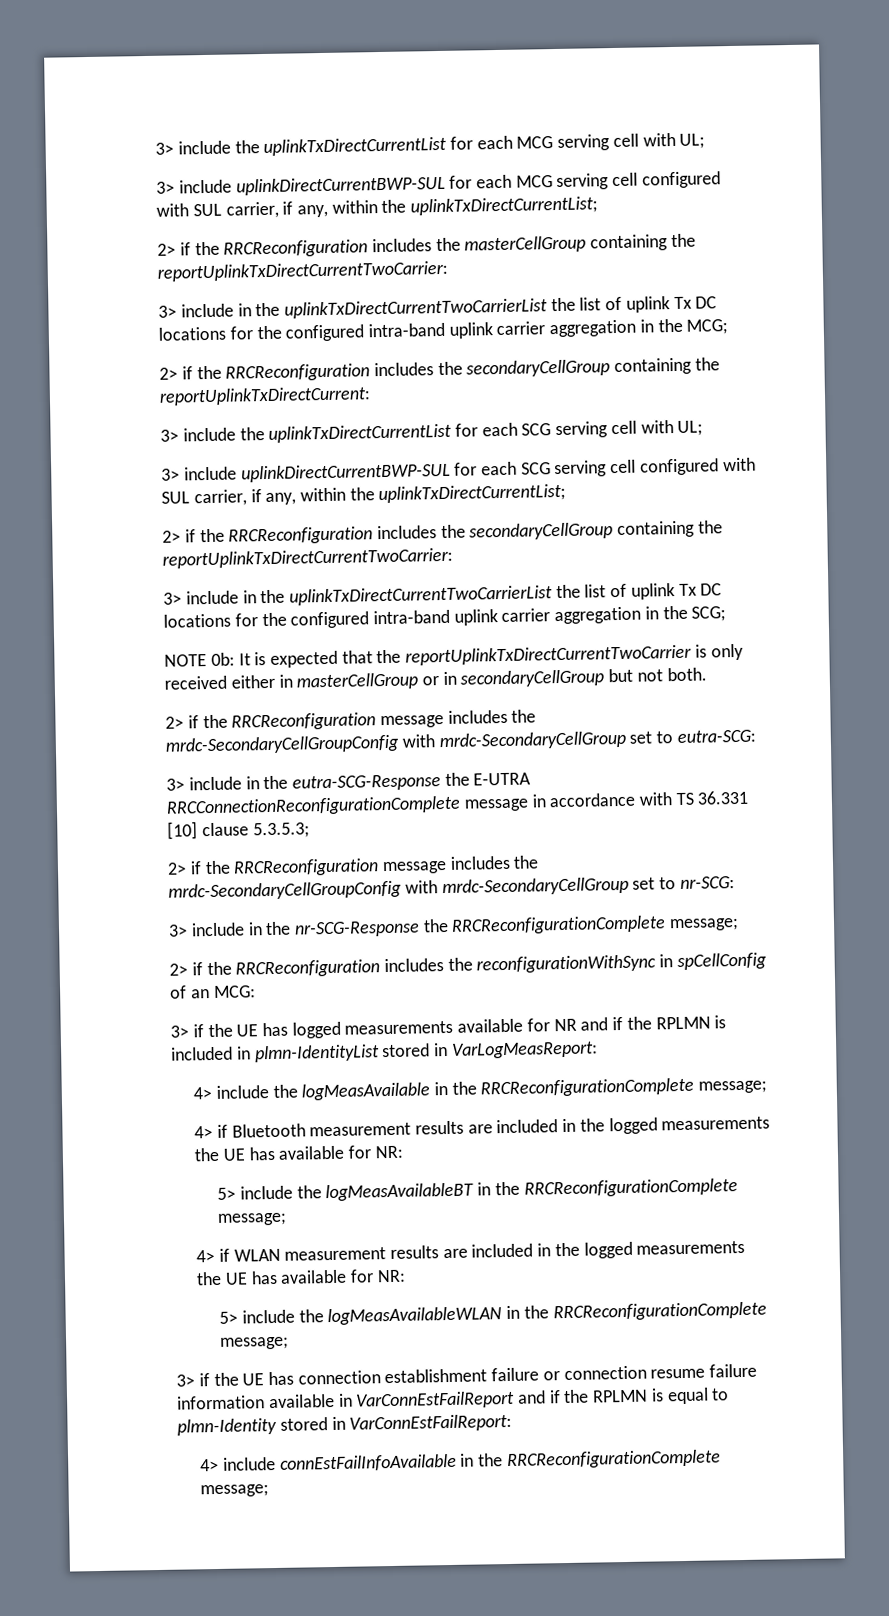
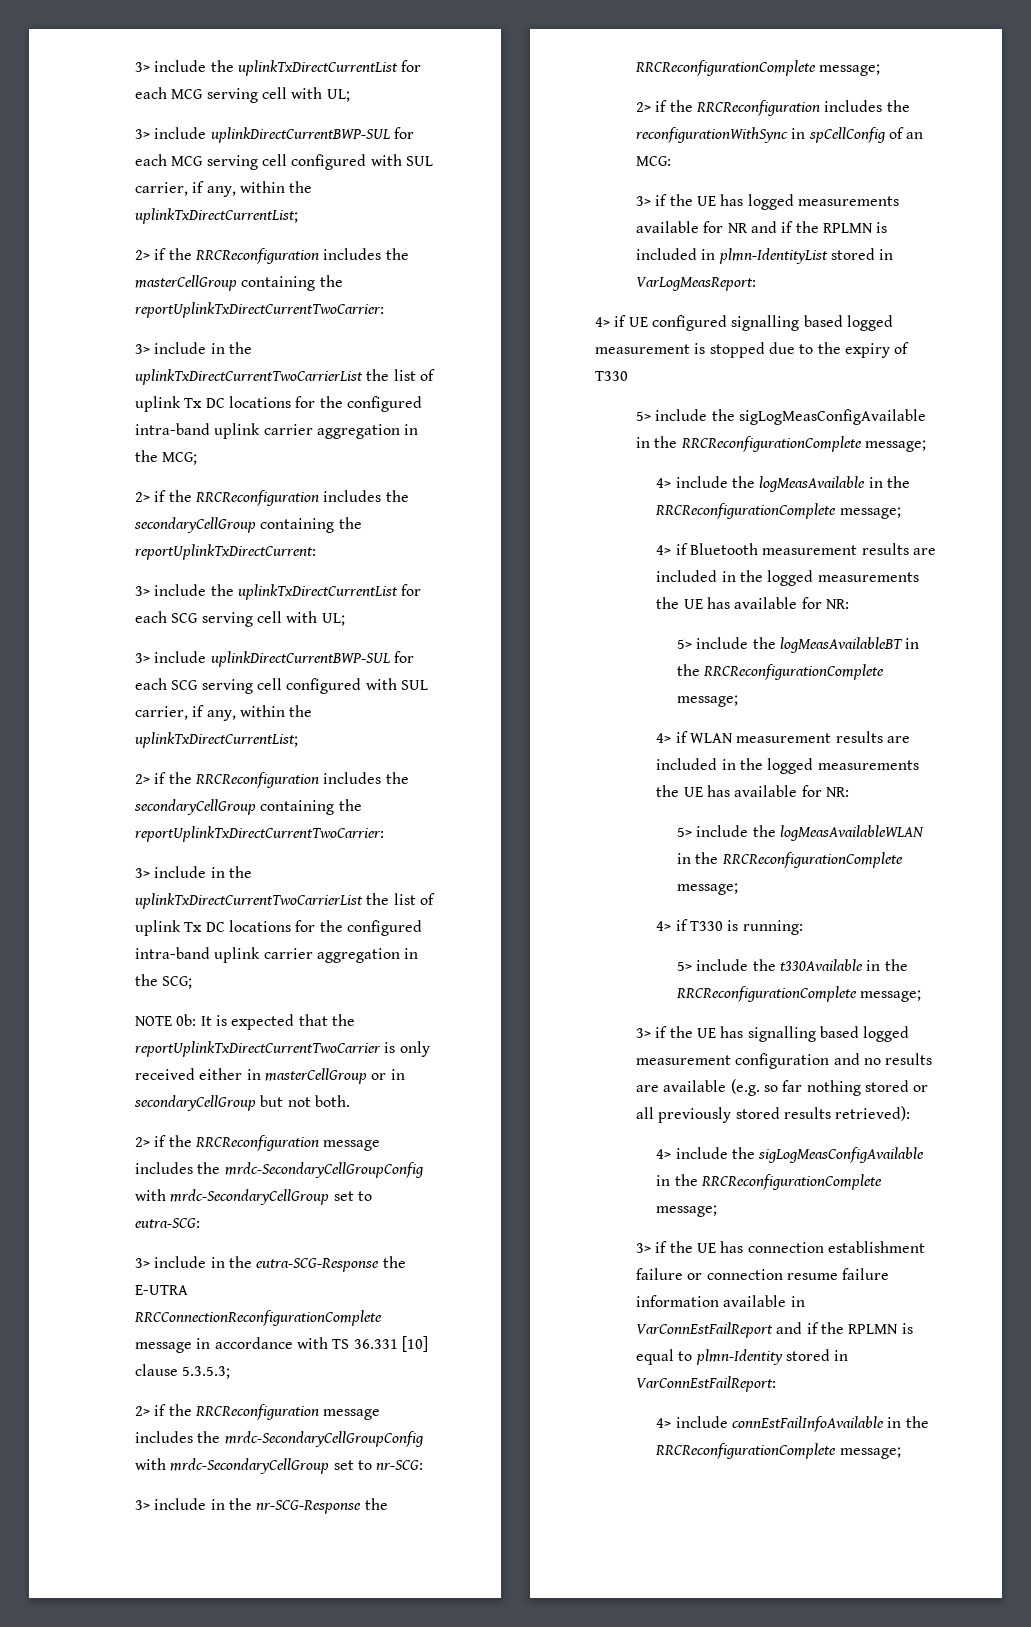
(598, 1050) none -> [595,315,893,331] [595,342,910,358] [595,371,628,381] [635,409,926,425] [635,436,926,452] // 4> if UE configured signalling based logged measurement is stopped due to the expiry of T330 // 5> include the sigLogMeasConfigAvailable in the RRCReconfigurationComplete message;
(290, 1343) none -> [656,919,803,935] [676,959,908,971] [675,986,922,1002] [635,1026,910,1042] [635,1053,933,1069] [635,1079,929,1096] [635,1106,911,1123] [656,1147,925,1163] [656,1174,883,1190] [656,1205,718,1217] // 4> if T330 is running: // 5> include the t330Available in the RRCReconfigurationComplete message; // 3> if the UE has signalling based logged measurement configuration and no results are available (e.g. so far nothing stored or all previously stored results retrieved): // 4> include the sigLogMeasConfigAvailable in the RRCReconfigurationComplete message;

